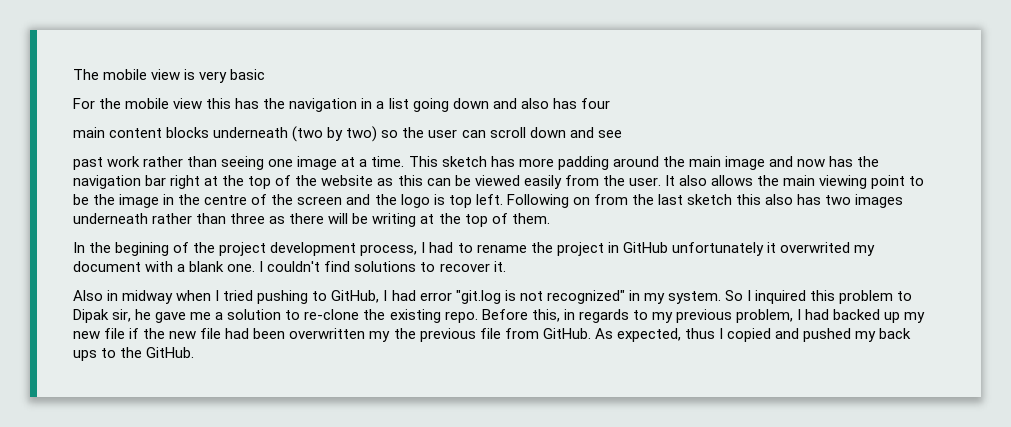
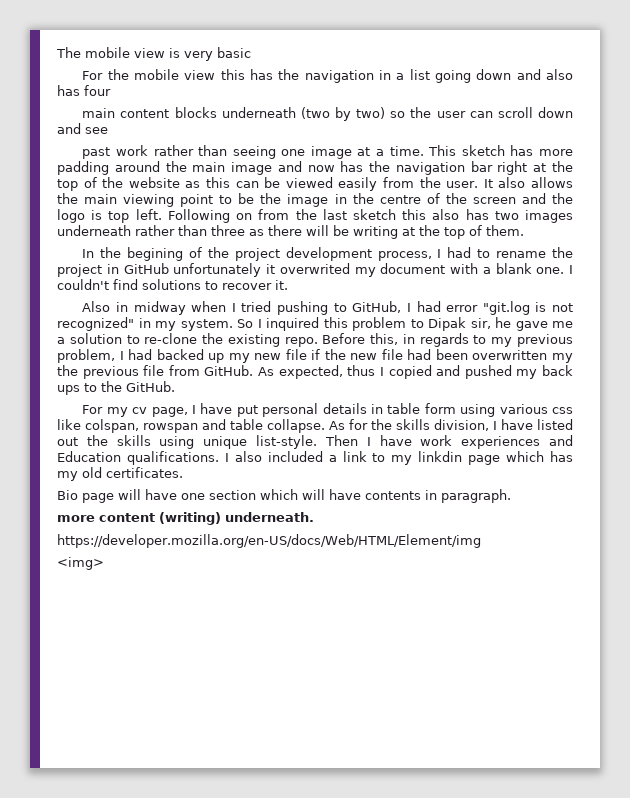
(195, 352) none -> [82,403,573,417] [57,419,573,433] [57,435,573,449] [57,451,574,465] [57,467,183,481] [57,489,511,503] [57,512,314,525] [57,534,481,548] [57,557,104,570] // For my cv page, I have put personal details in table form using various css like colspan, rowspan and table collapse. As for the skills division, I have listed out the skills using unique list-style. Then I have work experiences and Education qualifications. I also included a link to my linkdin page which has my old certificates. // Bio page will have one section which will have contents in paragraph. // more content (writing) underneath. // https://developer.mozilla.org/en-US/docs/Web/HTML/Element/img // <img>

